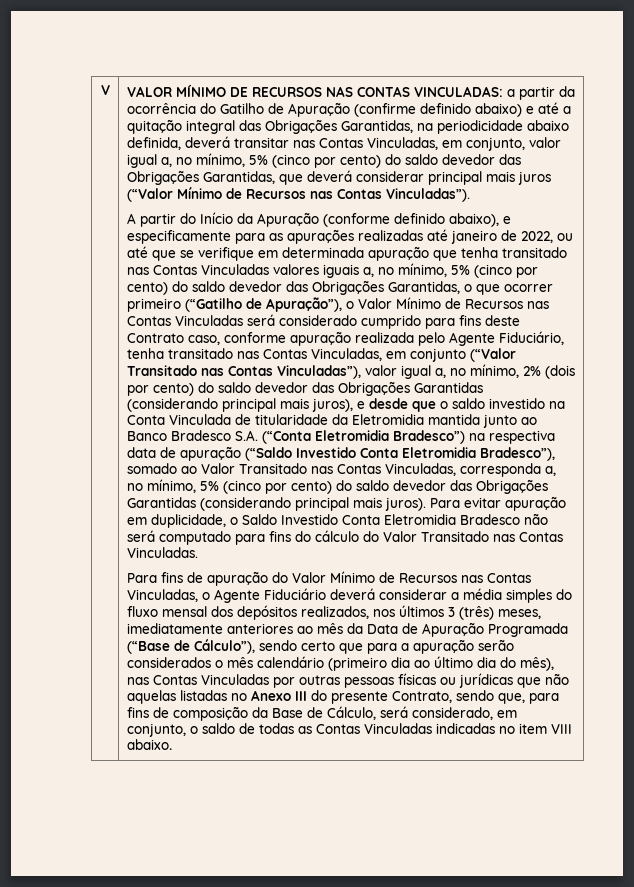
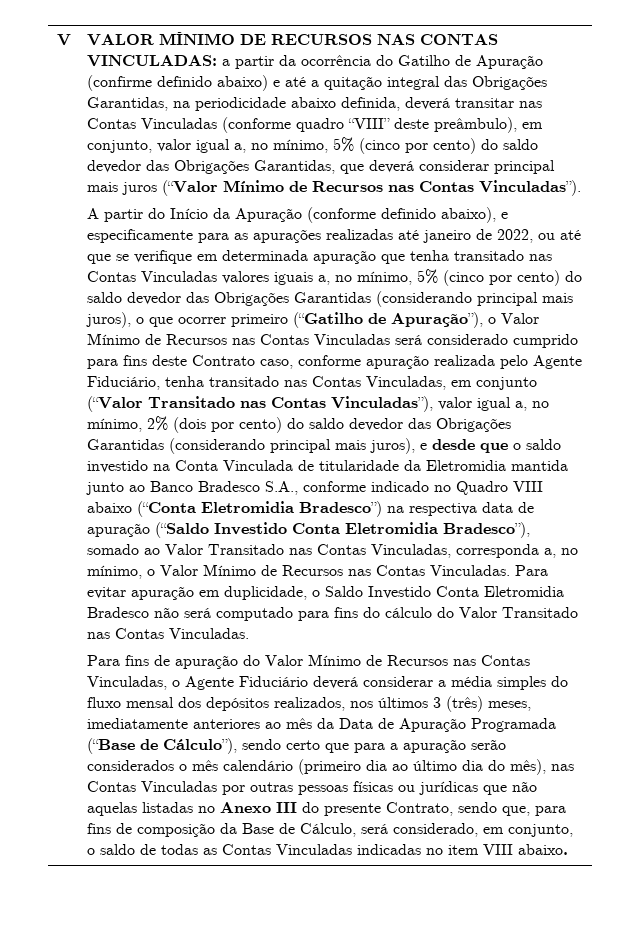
[366,137,438,150] Vinculadas, -> [141,117,518,133] Vinculadas (conforme quadro “VIII” deste preâmbulo),
[387,281,460,294] Garantidas, -> [294,291,574,307] [86,312,132,328] Garantidas (considerando principal mais juros),
[234,430,258,441] S.A. -> [265,481,544,495] [87,502,133,513] S.A., conforme indicado no Quadro VIII abaixo
[199,479,548,494] [126,497,426,511] 5% (cinco por cento) do saldo devedor das Obrigações Garantidas (considerando principal mais juros). -> [147,564,511,576] o Valor Mínimo de Recursos nas Contas Vinculadas.

